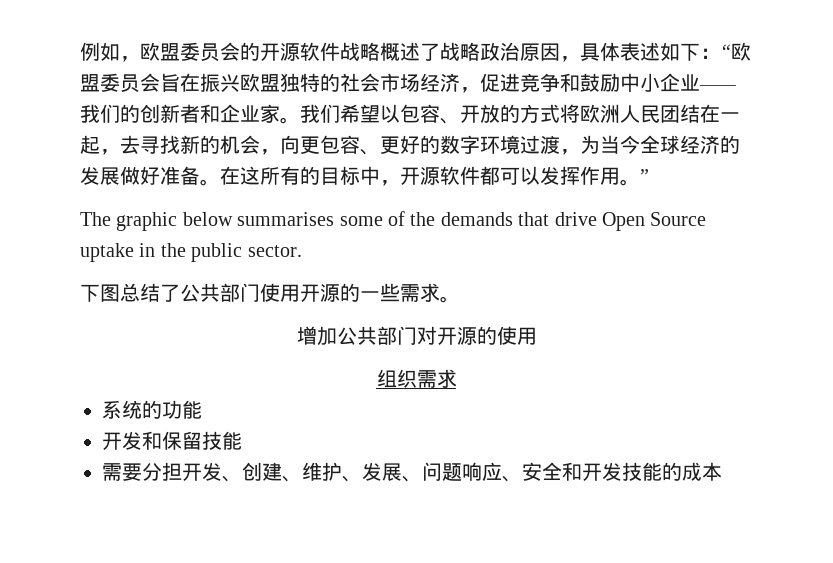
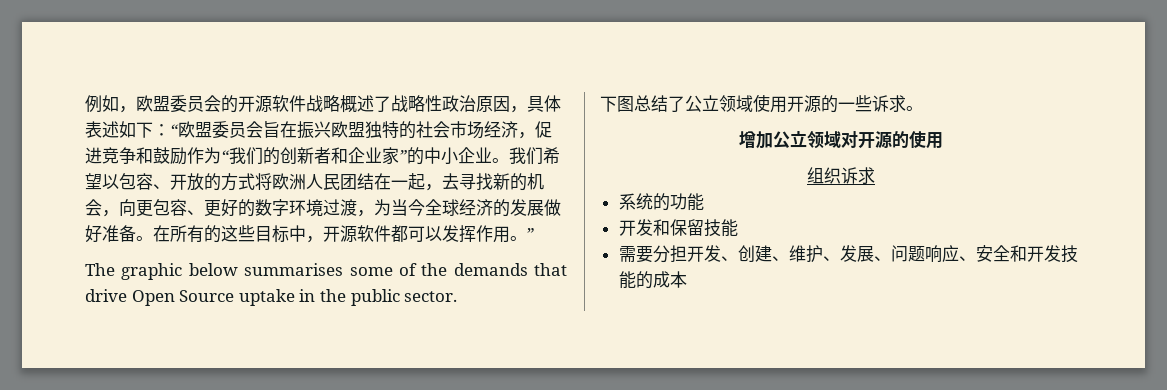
(480, 51) none -> [425,95,442,112] 性
[620,73,736,92] 中小企业—— -> [187,147,230,164] 作为“
(280, 113) none -> [399,147,492,165] ”的中小企业
[240,166,320,185] 这所有的 -> [170,225,255,243] 所有的这些
[200,283,260,302] 共部门 -> [702,95,753,112] 立领域
[400,284,420,302] 需 -> [872,95,889,112] 诉
[356,326,417,345] 共部门 -> [790,131,841,149] 立领域
[416,370,437,388] 需 -> [841,167,858,184] 诉

